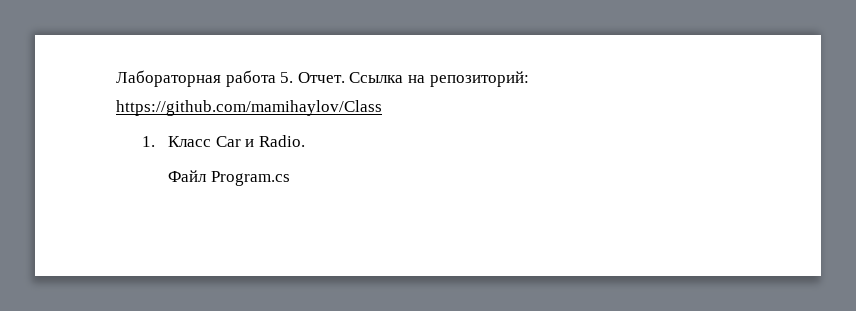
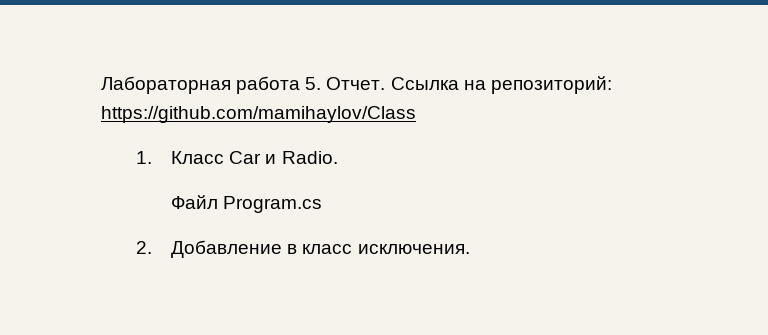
(290, 178) none -> [136,240,470,258] // 2. Добавление в класс исключения.

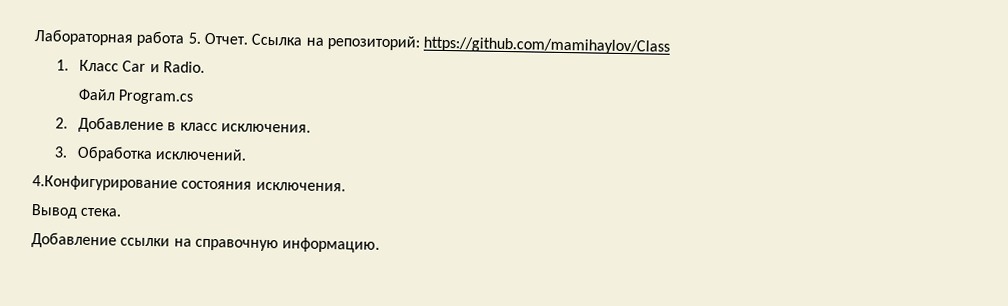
(470, 249) none -> [54,145,248,163] [32,175,346,192] [31,204,123,219] [31,232,381,253] // 3. Обработка исключений. // 4.Конфигурирование состояния исключения. // Вывод стека. // Добавление ссылки на справочную информацию.

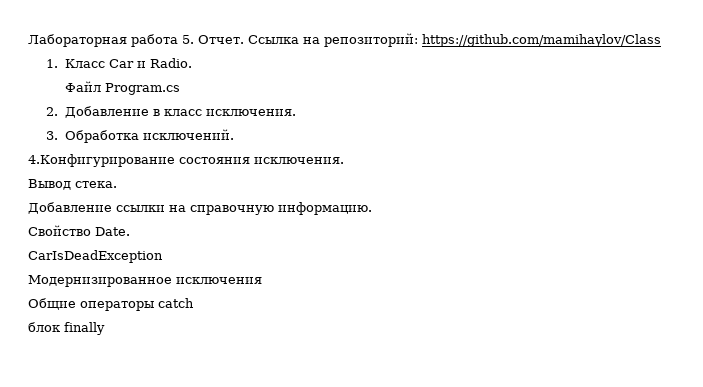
(381, 245) none -> [28,225,130,236] [28,250,163,263] [28,275,262,287] [28,298,194,311] [28,322,105,335] // Свойство Date. // CarIsDeadException // Модернизированное исключения // Общие операторы catch // блок finally

